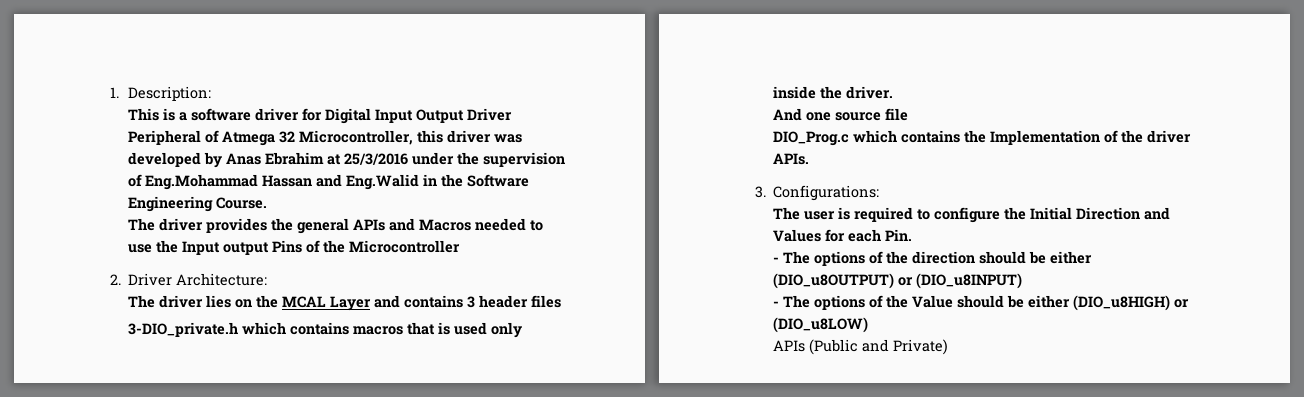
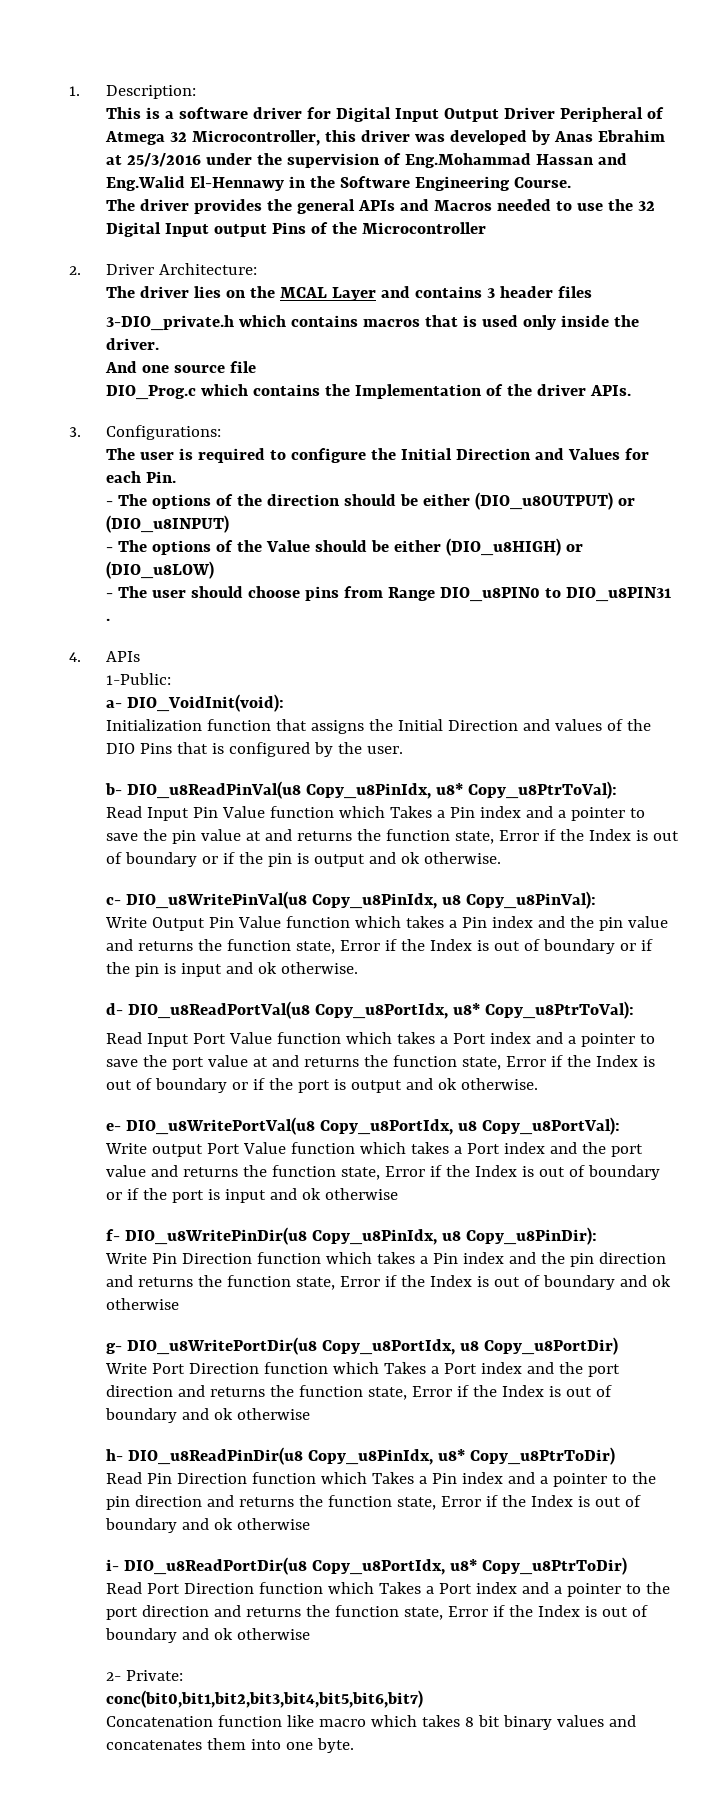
(420, 182) none -> [189,176,284,191] El-Hennawy
(179, 246) none -> [637,201,655,211] [105,222,161,237] 32 Digital
[773,339,949,355] APIs (Public and Private) -> [105,586,671,602] [105,618,110,621] [69,651,140,662] [105,673,171,685] [105,694,284,712] [105,719,651,734] [105,742,403,757] [104,781,617,799] [105,806,645,821] [105,829,679,844] [105,852,501,867] [105,891,596,909] [104,916,668,931] [105,939,653,954] [105,962,358,977] [105,1001,634,1019] [105,1032,655,1047] [105,1055,655,1070] [105,1078,538,1093] [105,1117,620,1135] [104,1142,643,1157] [105,1165,660,1180] [105,1188,398,1203] [105,1227,597,1245] [104,1252,666,1267] [105,1275,671,1290] [105,1298,179,1310] [105,1337,618,1355] [104,1362,620,1377] [105,1385,612,1400] [104,1408,310,1423] [105,1447,615,1465] [105,1472,656,1487] [105,1495,641,1510] [104,1518,310,1533] [105,1557,627,1575] [105,1582,670,1597] [105,1605,648,1620] [104,1628,310,1643] [105,1670,183,1681] [105,1690,423,1708] [105,1715,636,1730] [105,1738,354,1753] - The user should choose pins from Range DIO_u8PIN0 to DIO_u8PIN31 . // 4. APIs // 1-Public: // a- DIO_VoidInit(void): // Initialization function that assigns the Initial Direction and values of the DIO Pins that is configured by the user. // b- DIO_u8ReadPinVal(u8 Copy_u8PinIdx, u8* Copy_u8PtrToVal): // Read Input Pin Value function which Takes a Pin index and a pointer to save the pin value at and returns the function state, Error if the Index is out of boundary or if the pin is output and ok otherwise. // c- DIO_u8WritePinVal(u8 Copy_u8PinIdx, u8 Copy_u8PinVal): // Write Output Pin Value function which takes a Pin index and the pin value and returns the function state, Error if the Index is out of boundary or if the pin is input and ok otherwise. // d- DIO_u8ReadPortVal(u8 Copy_u8PortIdx, u8* Copy_u8PtrToVal): // Read Input Port Value function which takes a Port index and a pointer to save the port value at and returns the function state, Error if the Index is out of boundary or if the port is output and ok otherwise. // e- DIO_u8WritePortVal(u8 Copy_u8PortIdx, u8 Copy_u8PortVal): // Write output Port Value function which takes a Port index and the port value and returns the function state, Error if the Index is out of boundary or if the port is input and ok otherwise // f- DIO_u8WritePinDir(u8 Copy_u8PinIdx, u8 Copy_u8PinDir): // Write Pin Direction function which takes a Pin index and the pin direction and returns the function state, Error if the Index is out of boundary and ok otherwise // g- DIO_u8WritePortDir(u8 Copy_u8PortIdx, u8 Copy_u8PortDir) // Write Port Direction function which Takes a Port index and the port direction and returns the function state, Error if the Index is out of boundary and ok otherwise // h- DIO_u8ReadPinDir(u8 Copy_u8PinIdx, u8* Copy_u8PtrToDir) // Read Pin Direction function which Takes a Pin index and a pointer to the pin direction and returns the function state, Error if the Index is out of boundary and ok otherwise // i- DIO_u8ReadPortDir(u8 Copy_u8PortIdx, u8* Copy_u8PtrToDir) // Read Port Direction function which Takes a Port index and a pointer to the port direction and returns the function state, Error if the Index is out of boundary and ok otherwise // 2- Private: // conc(bit0,bit1,bit2,bit3,bit4,bit5,bit6,bit7) // Concatenation function like macro which takes 8 bit binary values and concatenates them into one byte.

